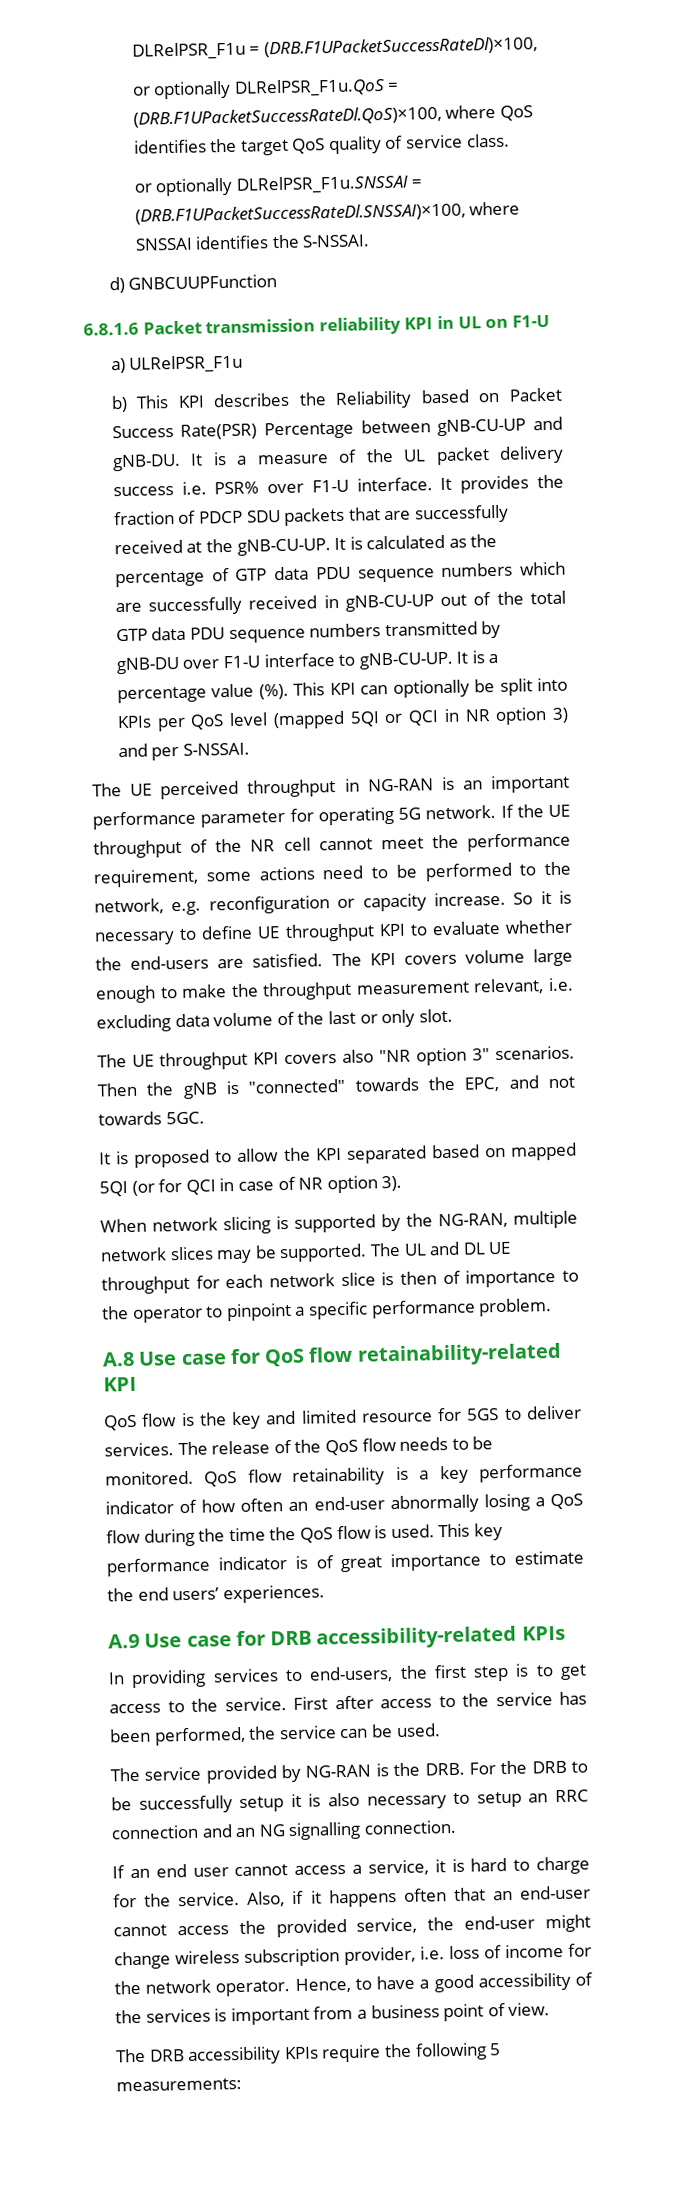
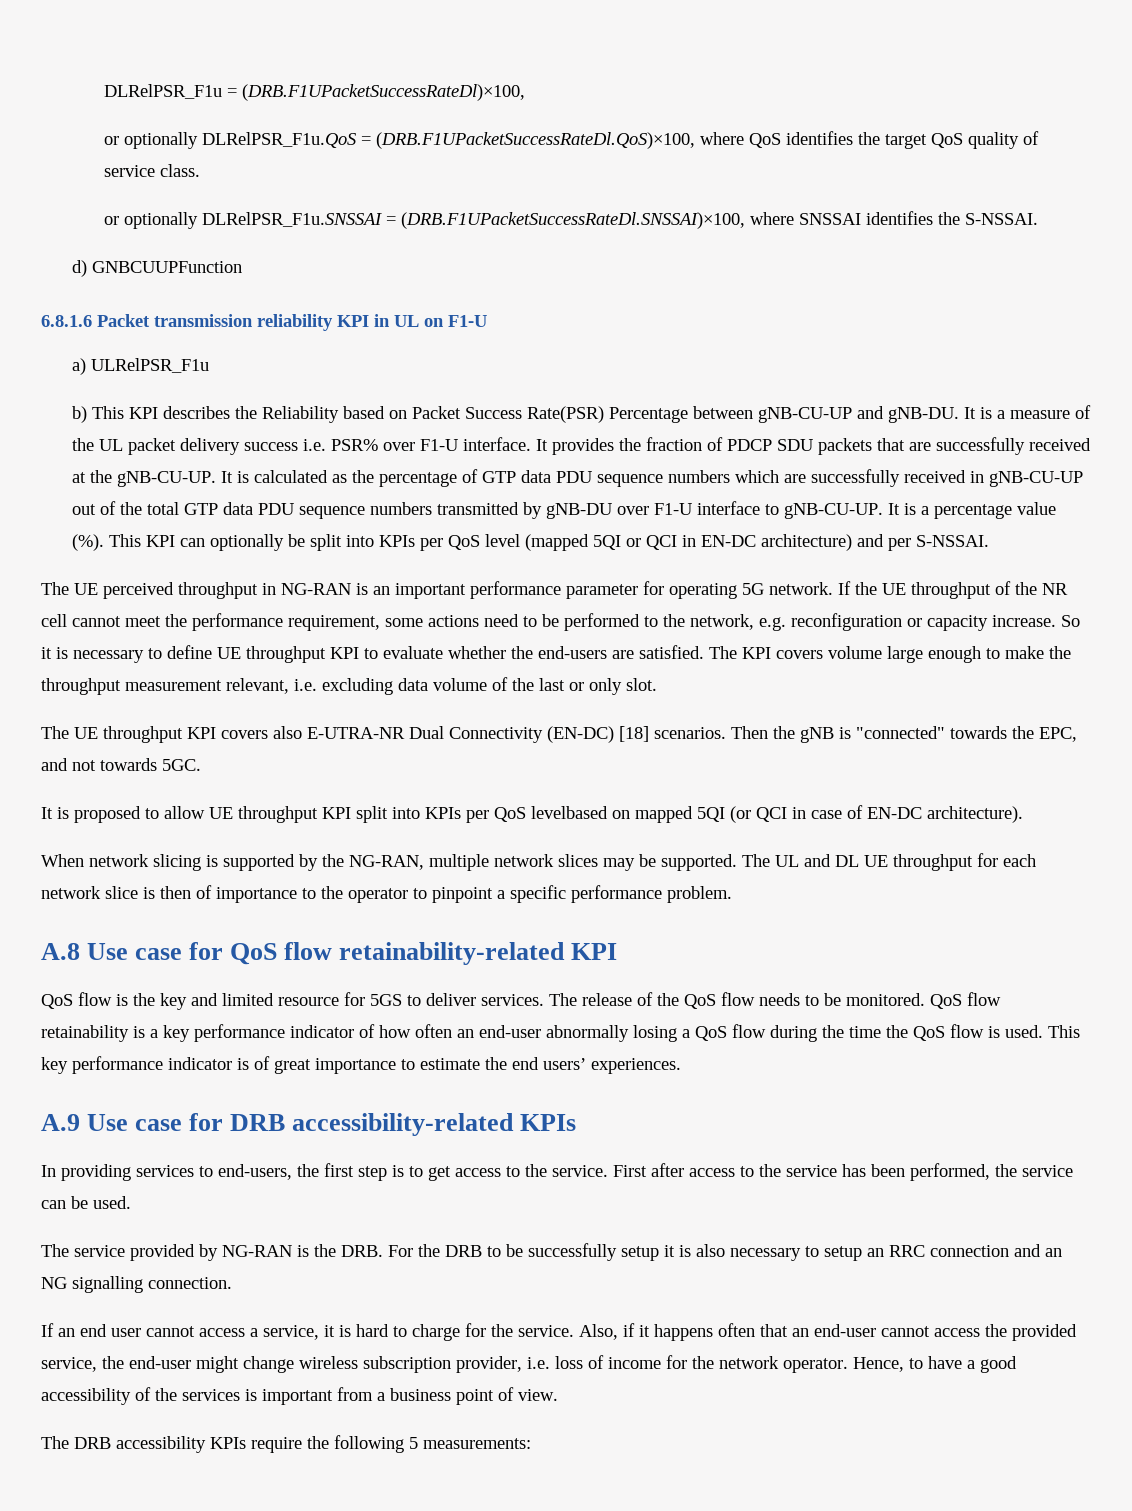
[464,707,569,725] NR option 3) -> [701,534,853,551] EN-DC architecture)
[379,1047,490,1066] "NR option 3" -> [307,726,649,743] E-UTRA-NR Dual Connectivity (EN-DC) [18]
[283,1144,480,1164] the KPI separated based -> [209,806,608,823] UE throughput KPI split into KPIs per QoS levelbased
[158,1178,183,1193] for -> (751, 814) none
[298,1175,403,1194] NR option 3). -> [867,806,1023,823] EN-DC architecture).

